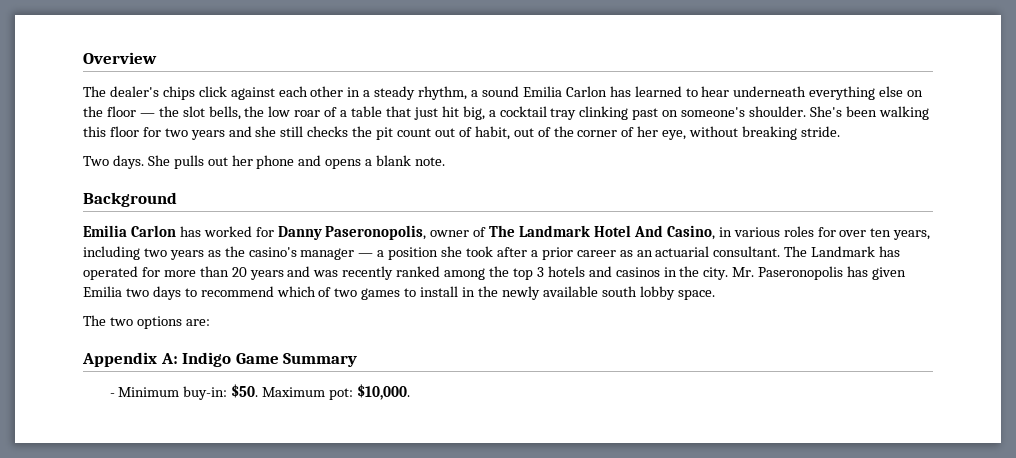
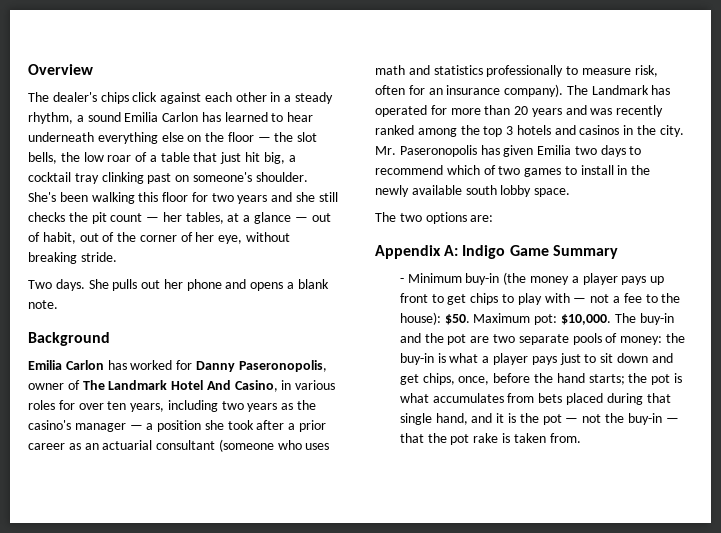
(432, 132) none -> [146,212,308,224] — her tables, at a glance —
[713,246,781,257] consultant. -> [156,439,330,452] [375,65,658,77] [375,84,564,97] consultant (someone who uses math and statistics professionally to measure risk, often for an insurance company).
[183,384,411,400] buy-in: $50. Maximum pot: $10,000. -> [465,272,665,285] [399,293,681,305] [399,312,674,325] [399,333,685,345] [399,353,673,365] [399,373,682,385] [399,393,671,405] [399,413,679,425] [399,433,581,445] buy-in (the money a player pays up front to get chips to play with — not a fee to the house): $50. Maximum pot: $10,000. The buy-in and the pot are two separate pools of money: the buy-in is what a player pays just to sit down and get chips, once, before the hand starts; the pot is what accumulates from bets placed during that single hand, and it is the pot — not the buy-in — that the pot rake is taken from.

